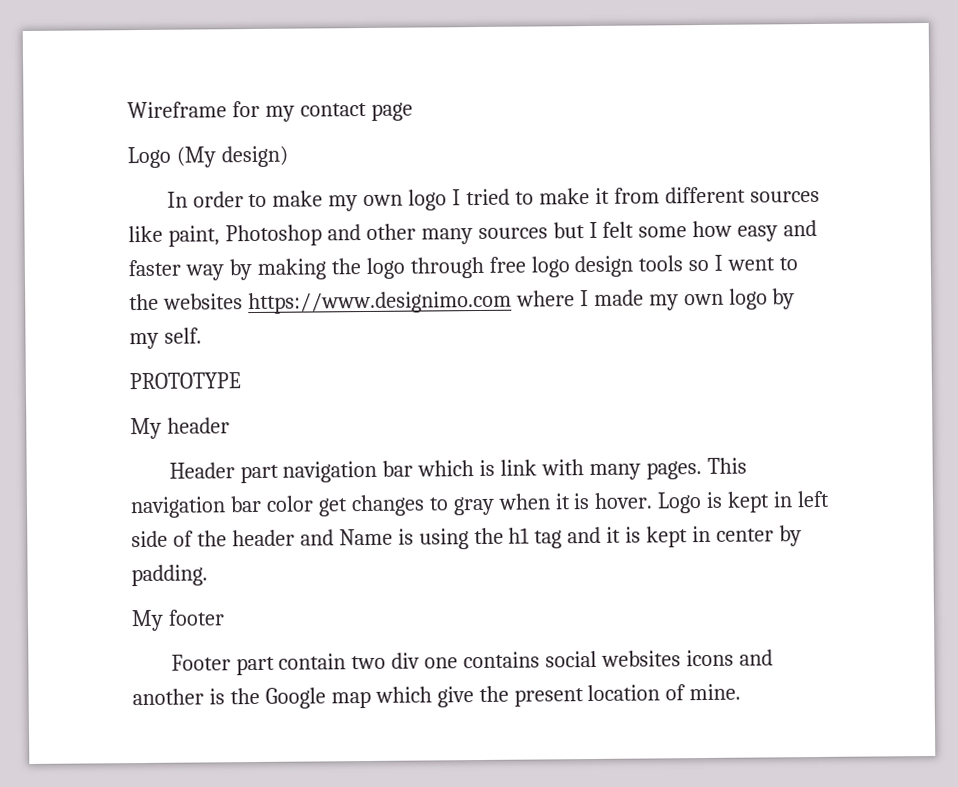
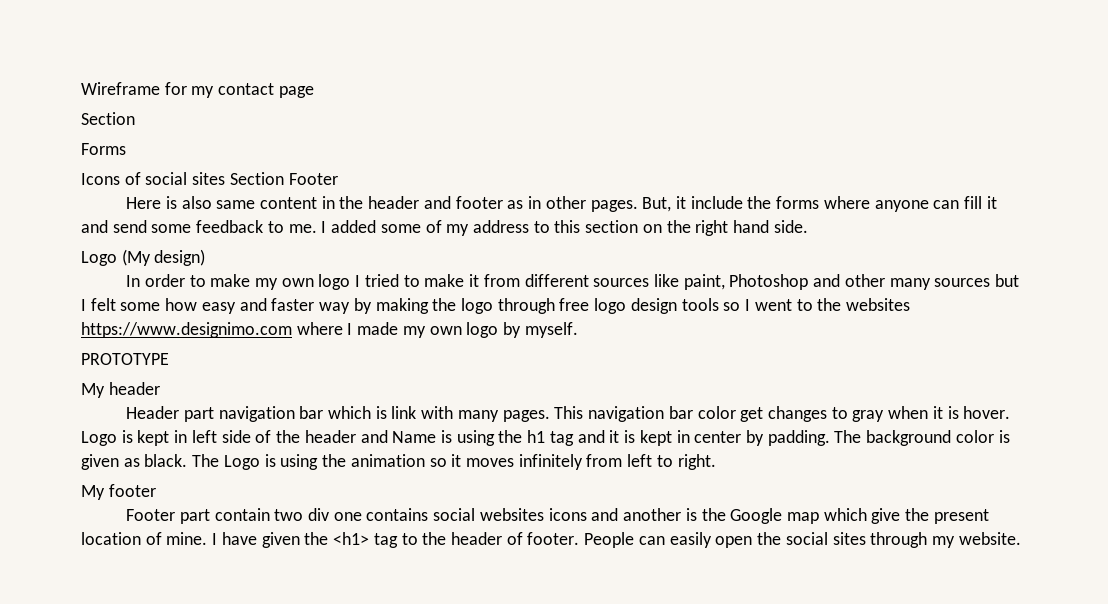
(413, 111) none -> [81,112,135,125] [81,143,126,155] [81,172,338,185] [126,196,997,212] [81,220,808,236] // Section // Forms // Icons of social sites Section Footer // Here is also same content in the header and footer as in other pages. But, it include the forms where anyone can fill it and send some feedback to me. I added some of my address to this section on the right hand side.
[129,327,202,350] my self. -> [524,322,578,338] myself.
(208, 575) none -> [834,430,1010,446] [81,454,716,470] The background color is given as black. The Logo is using the animation so it moves infinitely from left to right.
(742, 692) none -> [212,532,1021,548] I have given the <h1> tag to the header of footer. People can easily open the social sites through my website.

